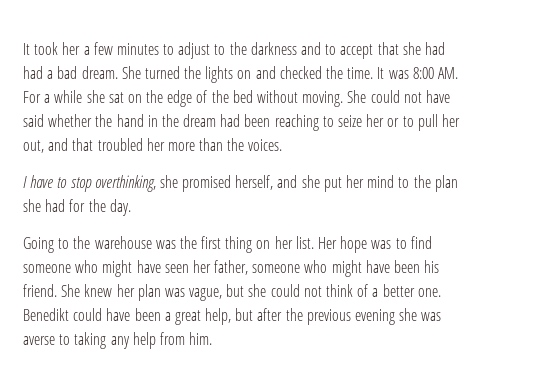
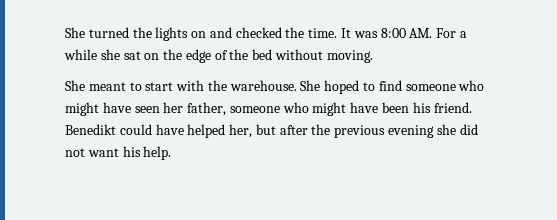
[23,42,445,59] [23,66,118,79] It took her a few minutes to adjust to the darkness and to accept that she had had a bad dream. -> (65, 32) none
[347,90,450,103] [23,114,460,131] [23,138,283,153] [23,175,458,192] [23,199,131,216] [23,236,392,253] She could not have said whether the hand in the dream had been reaching to seize her or to pull her out, and that troubled her more than the voices. // I have to stop overthinking, she promised herself, and she put her mind to the plan she had for the day. // Going to the warehouse was the first thing on her list. Her hope was -> [65,80,360,94] // She meant to start with the warehouse. She hoped
[61,284,441,301] [23,308,232,325] She knew her plan was vague, but she could not think of a better one. Benedikt could have been a great help, -> [65,124,253,138] Benedikt could have helped her,
[421,312,442,321] [23,332,213,349] was averse to taking any help from him. -> [459,124,478,135] [65,146,172,160] did not want his help.

